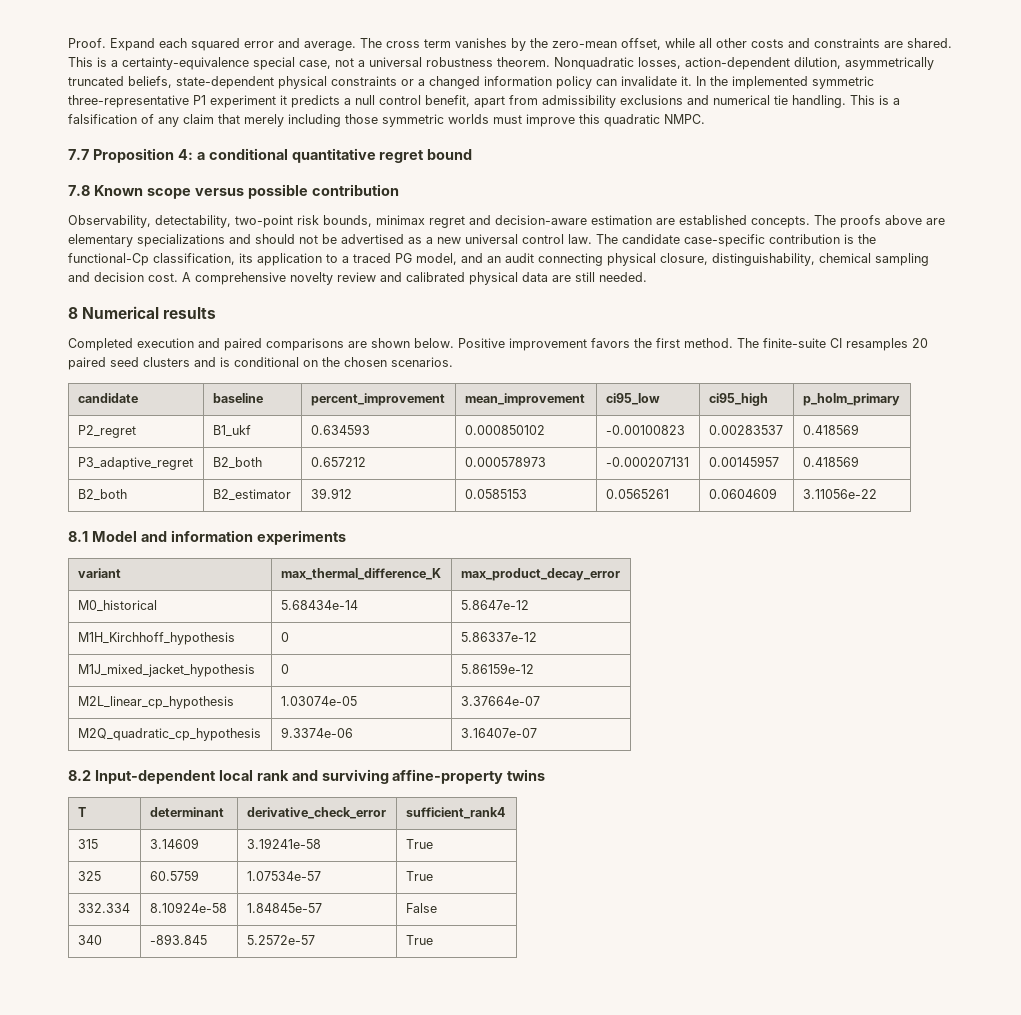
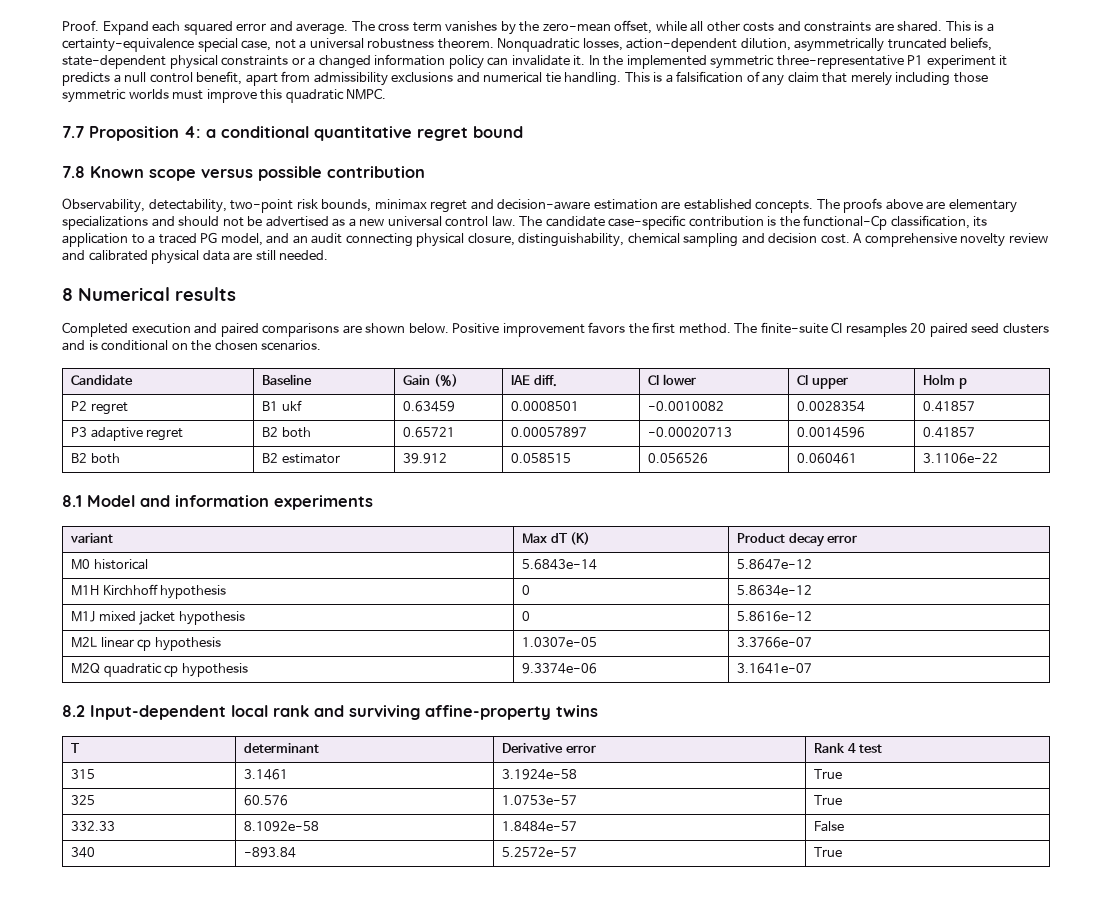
[77,393,138,403] [212,393,263,403] [310,393,445,406] [464,393,585,406] [605,393,660,405] [708,393,768,406] [802,393,900,406] [77,425,136,438] [212,425,251,437] [310,424,370,435] [464,425,545,435] [605,425,685,435] [708,425,783,435] [802,424,859,435] [77,457,193,470] [212,457,262,469] [310,457,366,467] [464,456,546,467] [605,457,689,467] [708,456,779,467] [802,456,859,467] [77,489,127,501] [212,489,291,501] [310,488,352,499] [464,489,527,499] [605,489,669,499] [708,488,777,499] [802,489,877,499] candidate | baseline | percent_improvement | mean_improvement | ci95_low | ci95_high | p_holm_primary // P2_regret | B1_ukf | 0.634593 | 0.000850102 | -0.00100823 | 0.00283537 | 0.418569 // P3_adaptive_regret | B2_both | 0.657212 | 0.000578973 | -0.000207131 | 0.00145957 | 0.418569 // B2_both | B2_estimator | 39.912 | 0.0585153 | 0.0565261 | 0.0604609 | 3.11056e-22 -> [71,375,134,385] [262,374,313,385] [403,374,458,387] [511,375,557,387] [648,374,696,386] [797,375,848,389] [923,374,967,389] [71,401,128,415] [262,400,302,411] [403,401,456,412] [511,401,580,411] [648,401,725,411] [797,401,866,412] [923,401,976,412] [71,427,184,441] [262,427,311,438] [403,427,456,438] [511,427,588,438] [648,427,733,437] [797,427,866,438] [923,427,976,438] [71,453,120,464] [262,453,340,464] [403,453,448,464] [511,453,572,463] [648,453,709,464] [797,453,858,464] [923,453,999,464] Candidate | Baseline | Gain (%) | IAE diff. | CI lower | CI upper | Holm p // P2 regret | B1 ukf | 0.63459 | 0.0008501 | -0.0010082 | 0.0028354 | 0.41857 // P3 adaptive regret | B2 both | 0.65721 | 0.00057897 | -0.00020713 | 0.0014596 | 0.41857 // B2 both | B2 estimator | 39.912 | 0.058515 | 0.056526 | 0.060461 | 3.1106e-22
[280,568,441,580] [460,568,620,581] [77,600,157,612] [280,600,358,610] [460,600,529,610] [77,632,235,645] [280,632,289,642] [460,632,537,642] [77,664,255,677] [280,664,289,674] [460,663,534,674] [77,696,234,709] [280,696,357,706] [460,696,540,706] [77,728,261,741] max_thermal_difference_K | max_product_decay_error // M0_historical | 5.68434e-14 | 5.8647e-12 // M1H_Kirchhoff_hypothesis | 0 | 5.86337e-12 // M1J_mixed_jacket_hypothesis | 0 | 5.86159e-12 // M2L_linear_cp_hypothesis | 1.03074e-05 | 3.37664e-07 // M2Q_quadratic_cp_hypothesis -> [522,532,591,545] [737,533,858,547] [71,559,148,570] [522,559,598,570] [737,559,813,570] [71,584,227,599] [522,585,531,595] [737,585,813,596] [71,611,245,625] [522,611,531,621] [737,611,813,622] [71,637,221,651] [522,637,598,647] [737,637,813,648] [71,663,248,677] Max dT (K) | Product decay error // M0 historical | 5.6843e-14 | 5.8647e-12 // M1H Kirchhoff hypothesis | 0 | 5.8634e-12 // M1J mixed jacket hypothesis | 0 | 5.8616e-12 // M2L linear cp hypothesis | 1.0307e-05 | 3.3766e-07 // M2Q quadratic cp hypothesis
[460,728,537,738] 3.16407e-07 -> [737,663,813,674] 3.1641e-07
[246,807,386,819] [405,807,505,819] derivative_check_error | sufficient_rank4 -> [502,743,596,753] [814,743,883,753] Derivative error | Rank 4 test
[149,838,199,849] [246,838,321,849] 3.14609 | 3.19241e-58 -> [244,769,289,780] [502,769,578,780] 3.1461 | 3.1924e-58
[149,870,199,881] [246,871,321,881] [405,871,433,881] [77,903,130,913] [149,902,227,913] [246,903,322,913] 60.5759 | 1.07534e-57 | True // 332.334 | 8.10924e-58 | 1.84845e-57 -> [244,795,289,806] [502,795,578,805] [814,795,843,805] [71,821,116,831] [244,821,320,832] [502,821,578,832] 60.576 | 1.0753e-57 | True // 332.33 | 8.1092e-58 | 1.8484e-57
[149,934,207,945] -893.845 -> [244,847,297,858] -893.84

